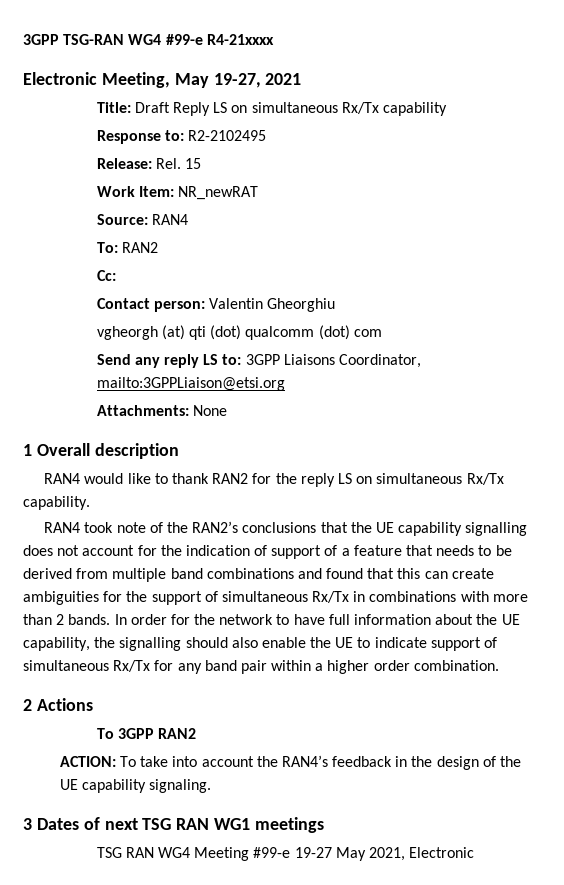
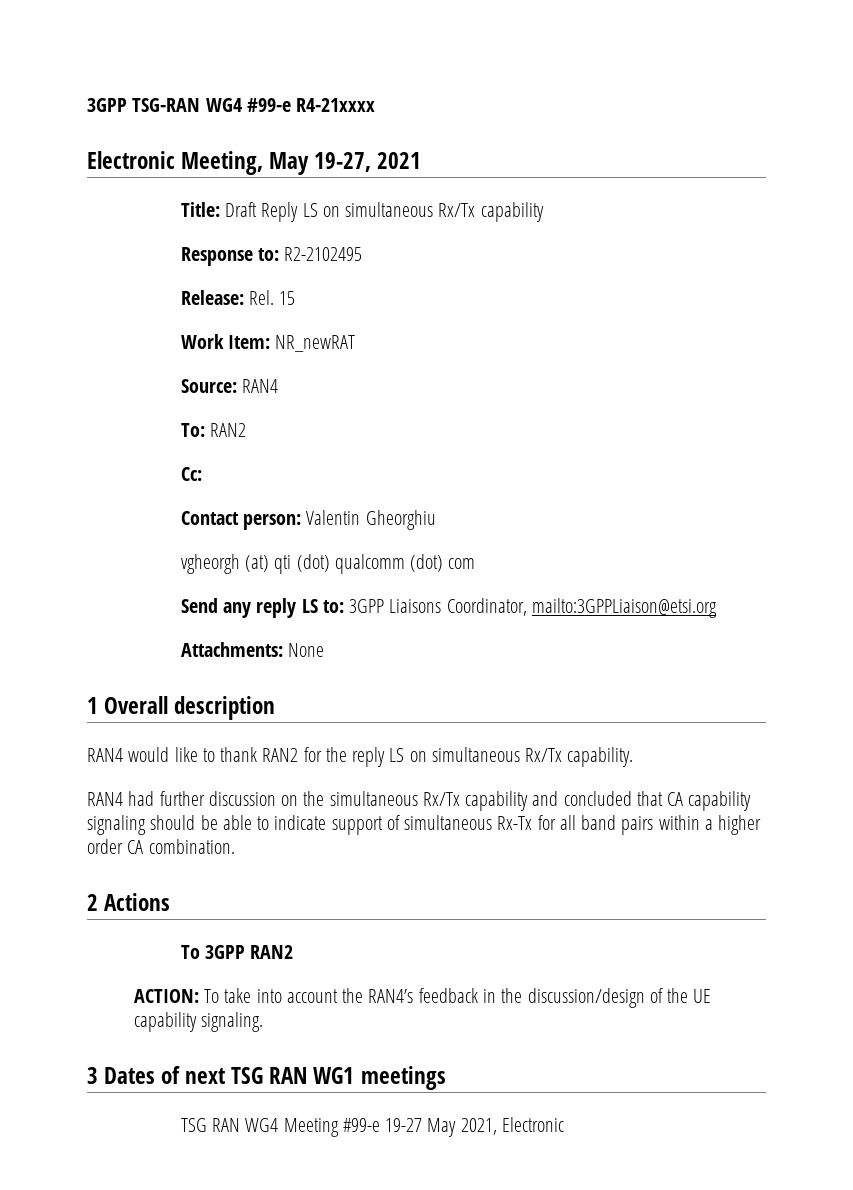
[84,521,528,536] [23,545,512,559] [23,568,494,582] [23,591,528,605] [23,614,520,625] [23,637,354,651] took note of the RAN2’s conclusions that the UE capability signalling does not account for the indication of support of a feature that needs to be derived from multiple band combinations and found that this can create ambiguities for the support of simultaneous Rx/Tx in combinations with more than 2 bands. In order for the network to have full information about the UE capability, the signalling should also enable the UE -> [128,791,752,811] [87,815,252,835] had further discussion on the simultaneous Rx/Tx capability and concluded that CA capability signaling should be able
[113,660,267,674] Rx/Tx for any band pair -> [497,815,654,835] Rx-Tx for all band pairs
(410, 665) none -> [127,840,144,854] CA
[436,756,479,770] design -> [527,988,645,1008] discussion/design

